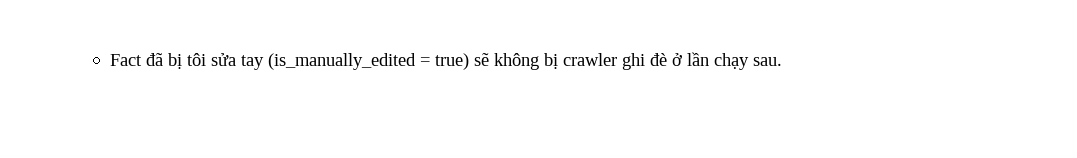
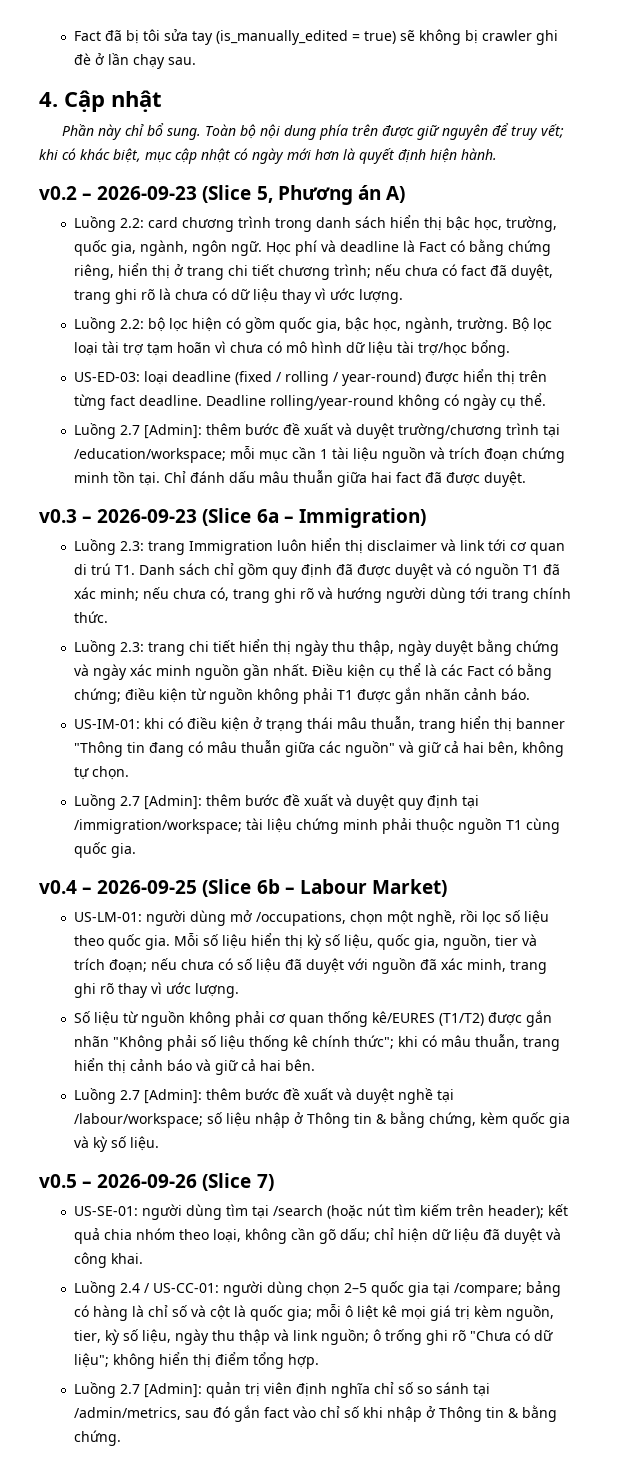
(782, 61) none -> [39,90,162,112] [61,123,564,140] [39,148,497,164] [39,185,405,205] [74,215,558,232] [74,239,552,256] [74,263,554,280] [74,288,404,304] [74,317,553,333] [74,340,511,357] [74,369,548,386] [74,393,547,410] [74,423,561,439] [74,446,566,463] [74,470,527,487] [39,508,426,528] [74,538,566,555] [74,563,561,579] [74,587,572,603] [74,611,109,623] [74,639,560,656] [74,663,553,680] [74,687,531,704] [74,716,566,733] [74,740,565,757] [74,766,130,780] [74,794,480,810] [74,818,561,834] [74,842,137,858] [39,879,447,897] [74,910,550,926] [74,933,538,950] [74,958,548,974] [74,982,240,998] [74,1010,553,1027] [74,1034,561,1051] [74,1058,316,1075] [74,1088,455,1104] [74,1111,571,1128] [74,1136,160,1152] [39,1173,274,1191] [74,1204,569,1220] [74,1228,562,1244] [74,1252,144,1268] [74,1281,562,1297] [74,1304,555,1321] [74,1329,554,1345] [74,1352,320,1369] [74,1382,491,1398] [74,1405,558,1422] [74,1430,122,1446] // 4. Cập nhật // Phần này chỉ bổ sung. Toàn bộ nội dung phía trên được giữ nguyên để truy vết; khi có khác biệt, mục cập nhật có ngày mới hơn là quyết định hiện hành. // v0.2 – 2026-09-23 (Slice 5, Phương án A) // Luồng 2.2: card chương trình trong danh sách hiển thị bậc học, trường, quốc gia, ngành, ngôn ngữ. Học phí và deadline là Fact có bằng chứng riêng, hiển thị ở trang chi tiết chương trình; nếu chưa có fact đã duyệt, trang ghi rõ là chưa có dữ liệu thay vì ước lượng. // Luồng 2.2: bộ lọc hiện có gồm quốc gia, bậc học, ngành, trường. Bộ lọc loại tài trợ tạm hoãn vì chưa có mô hình dữ liệu tài trợ/học bổng. // US-ED-03: loại deadline (fixed / rolling / year-round) được hiển thị trên từng fact deadline. Deadline rolling/year-round không có ngày cụ thể. // Luồng 2.7 [Admin]: thêm bước đề xuất và duyệt trường/chương trình tại /education/workspace; mỗi mục cần 1 tài liệu nguồn và trích đoạn chứng minh tồn tại. Chỉ đánh dấu mâu thuẫn giữa hai fact đã được duyệt. // v0.3 – 2026-09-23 (Slice 6a – Immigration) // Luồng 2.3: trang Immigration luôn hiển thị disclaimer và link tới cơ quan di trú T1. Danh sách chỉ gồm quy định đã được duyệt và có nguồn T1 đã xác minh; nếu chưa có, trang ghi rõ và hướng người dùng tới trang chính thức. // Luồng 2.3: trang chi tiết hiển thị ngày thu thập, ngày duyệt bằng chứng và ngày xác minh nguồn gần nhất. Điều kiện cụ thể là các Fact có bằng chứng; điều kiện từ nguồn không phải T1 được gắn nhãn cảnh báo. // US-IM-01: khi có điều kiện ở trạng thái mâu thuẫn, trang hiển thị banner "Thông tin đang có mâu thuẫn giữa các nguồn" và giữ cả hai bên, không tự chọn. // Luồng 2.7 [Admin]: thêm bước đề xuất và duyệt quy định tại /immigration/workspace; tài liệu chứng minh phải thuộc nguồn T1 cùng quốc gia. // v0.4 – 2026-09-25 (Slice 6b – Labour Market) // US-LM-01: người dùng mở /occupations, chọn một nghề, rồi lọc số liệu theo quốc gia. Mỗi số liệu hiển thị kỳ số liệu, quốc gia, nguồn, tier và trích đoạn; nếu chưa có số liệu đã duyệt với nguồn đã xác minh, trang ghi rõ thay vì ước lượng. // Số liệu từ nguồn không phải cơ quan thống kê/EURES (T1/T2) được gắn nhãn "Không phải số liệu thống kê chính thức"; khi có mâu thuẫn, trang hiển thị cảnh báo và giữ cả hai bên. // Luồng 2.7 [Admin]: thêm bước đề xuất và duyệt nghề tại /labour/workspace; số liệu nhập ở Thông tin & bằng chứng, kèm quốc gia và kỳ số liệu. // v0.5 – 2026-09-26 (Slice 7) // US-SE-01: người dùng tìm tại /search (hoặc nút tìm kiếm trên header); kết quả chia nhóm theo loại, không cần gõ dấu; chỉ hiện dữ liệu đã duyệt và công khai. // Luồng 2.4 / US-CC-01: người dùng chọn 2–5 quốc gia tại /compare; bảng có hàng là chỉ số và cột là quốc gia; mỗi ô liệt kê mọi giá trị kèm nguồn, tier, kỳ số liệu, ngày thu thập và link nguồn; ô trống ghi rõ "Chưa có dữ liệu"; không hiển thị điểm tổng hợp. // Luồng 2.7 [Admin]: quản trị viên định nghĩa chỉ số so sánh tại /admin/metrics, sau đó gắn fact vào chỉ số khi nhập ở Thông tin & bằng chứng.

